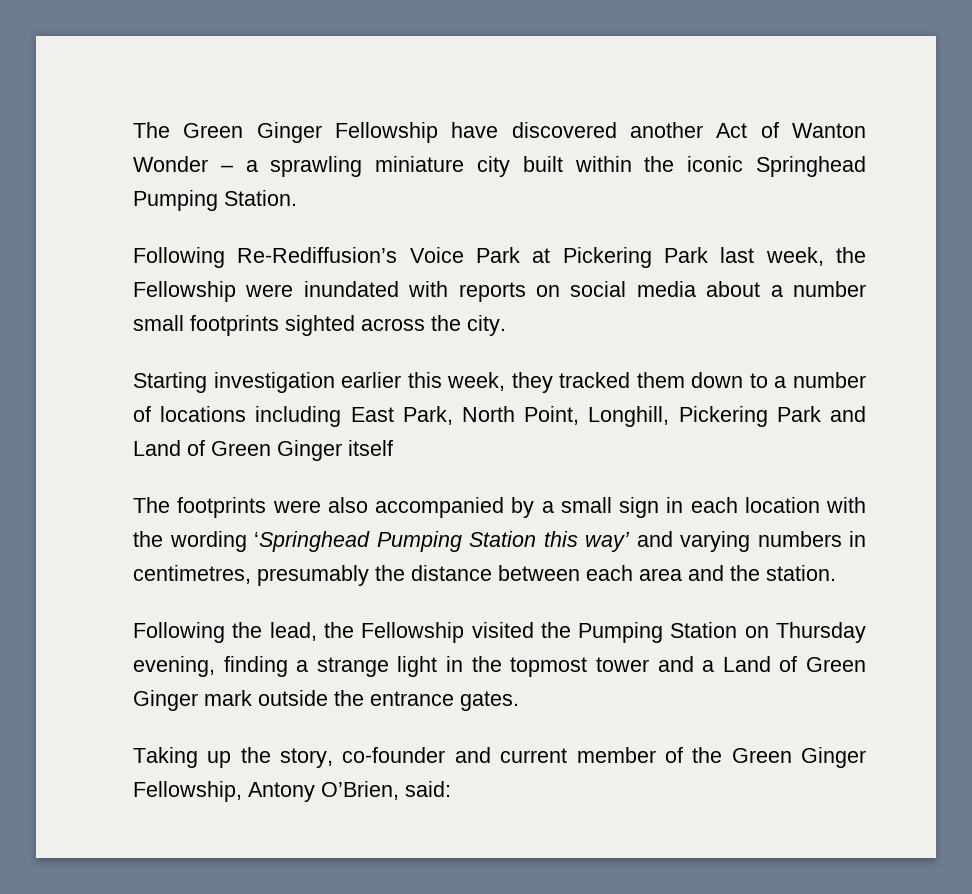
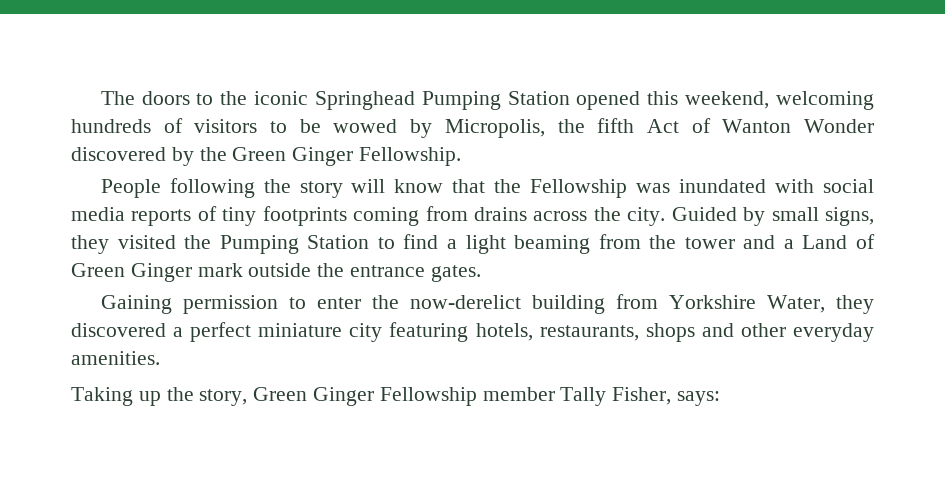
[133,122,867,143] [133,156,866,177] [133,190,297,211] [133,247,866,268] [133,281,294,302] The Green Ginger Fellowship have discovered another Act of Wanton Wonder – a sprawling miniature city built within the iconic Springhead Pumping Station. // Following Re-Rediffusion’s Voice Park at Pickering Park last week, the Fellowship were -> [100,91,875,110] [71,118,875,138] [71,147,462,166] [100,178,671,198] The doors to the iconic Springhead Pumping Station opened this weekend, welcoming hundreds of visitors to be wowed by Micropolis, the fifth Act of Wanton Wonder discovered by the Green Ginger Fellowship. // People following the story will know that the Fellowship was
[458,281,866,302] [133,315,506,336] [133,372,866,393] [133,406,867,427] [133,440,393,461] [133,497,866,518] [133,531,866,552] [133,565,836,586] [133,622,866,643] [133,656,588,677] reports on social media about a number small footprints sighted across the city. // Starting investigation earlier this week, they tracked them down to a number of locations including East Park, North Point, Longhill, Pickering Park and Land of Green Ginger itself // The footprints were also accompanied by a small sign in each location with the wording ‘Springhead Pumping Station this way’ and varying numbers in centimetres, presumably the distance between each area and the station. // Following the lead, the Fellowship visited the Pumping Station on Thursday evening, finding a strange light in the topmost -> [822,179,874,193] [71,206,875,226] [71,234,677,254] social media reports of tiny footprints coming from drains across the city. Guided by small signs, they visited the Pumping Station to find a light beaming from the
[133,747,867,768] [133,781,451,802] Taking up the story, co-founder and current member of the Green Ginger Fellowship, Antony O’Brien, said: -> [100,294,874,314] [71,322,874,342] [71,351,160,365] [71,387,721,406] Gaining permission to enter the now-derelict building from Yorkshire Water, they discovered a perfect miniature city featuring hotels, restaurants, shops and other everyday amenities. // Taking up the story, Green Ginger Fellowship member Tally Fisher, says:

